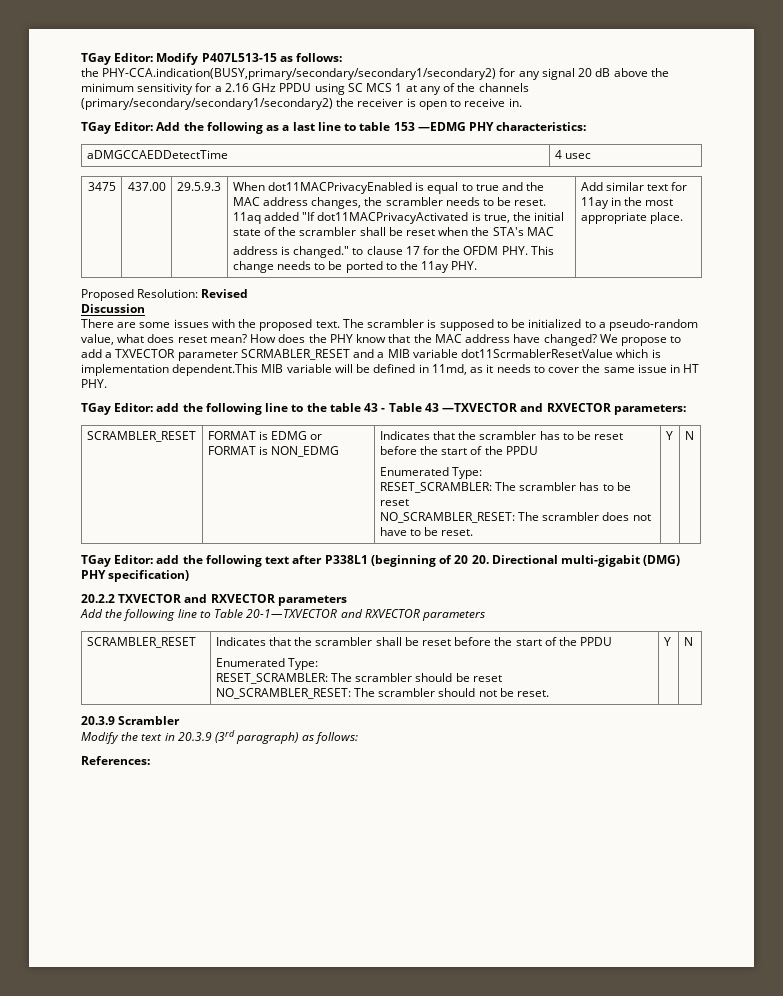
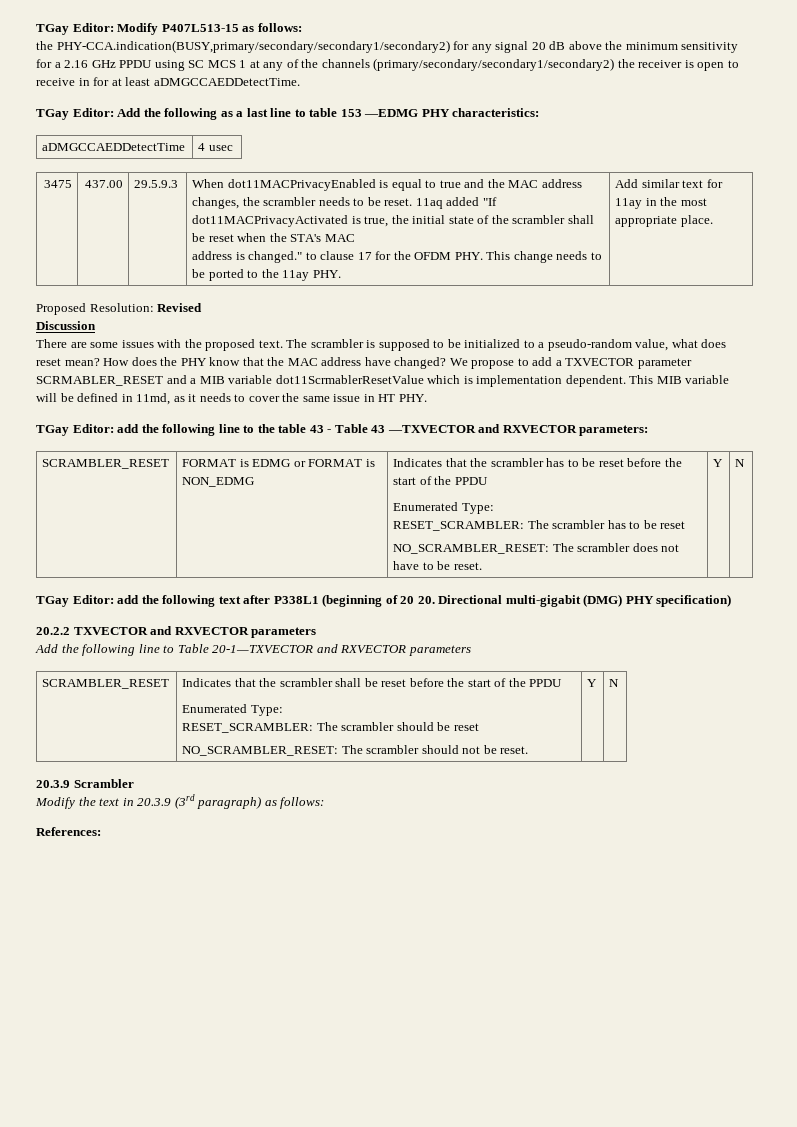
[508,98,522,107] in. -> [78,77,300,86] in for at least aDMGCCAEDDetectTime.
[172,364,259,376] dependent.This -> [565,375,654,387] dependent. This

